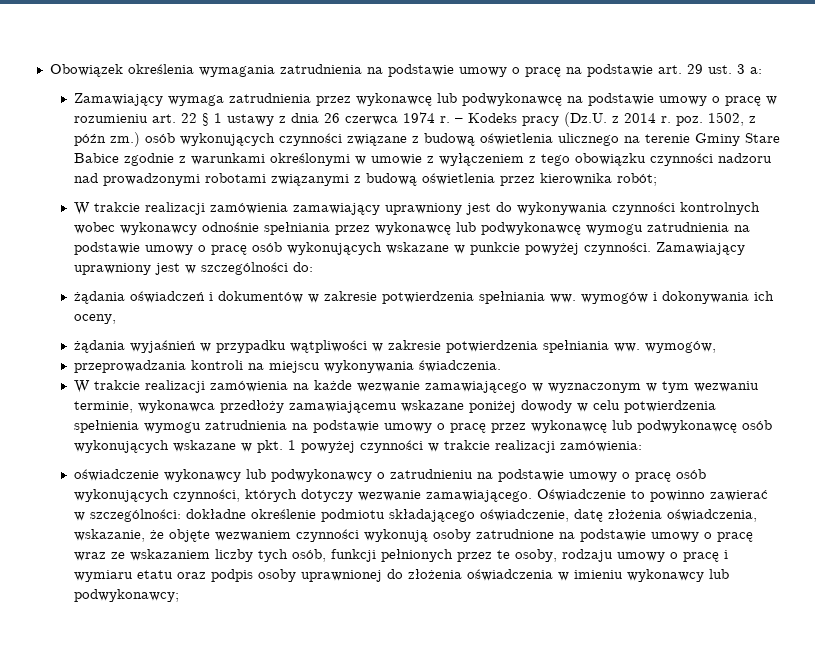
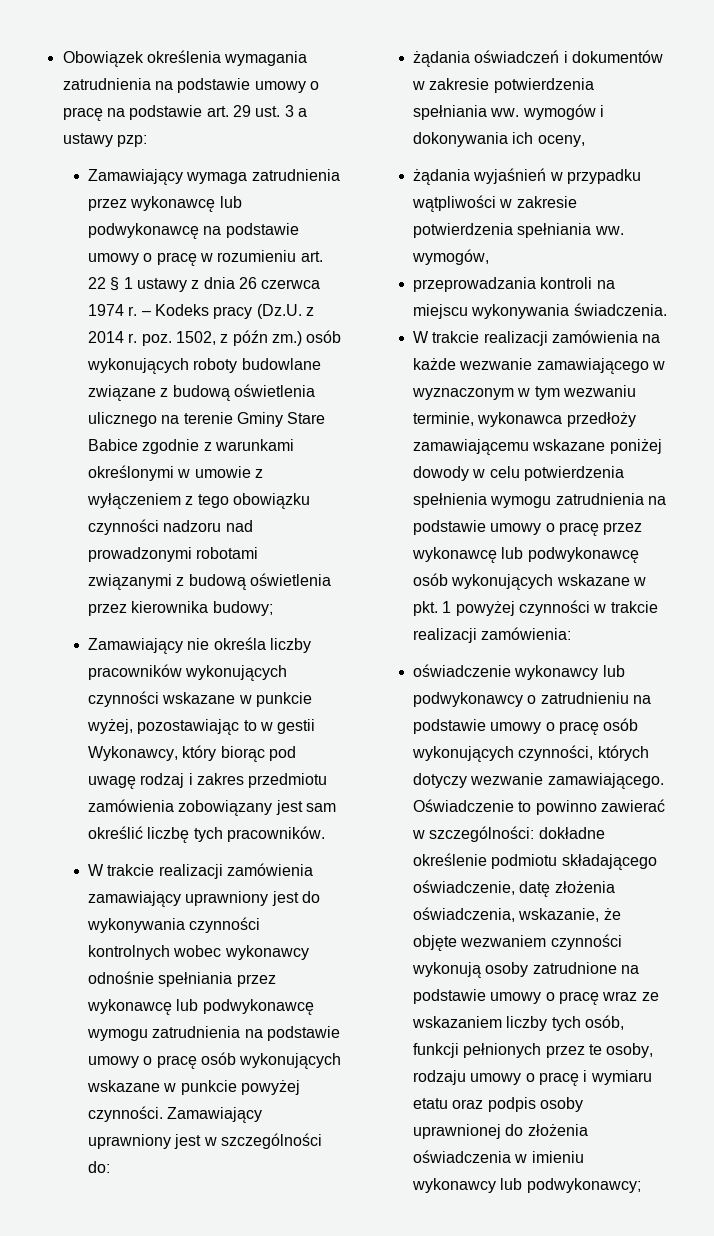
[749,67,762,74] a: -> [297,108,307,117] [62,133,147,147] a ustawy pzp:
[278,133,342,146] czynności -> [193,358,321,373] roboty budowlane
[616,173,657,186] robót; -> [212,601,273,616] [88,637,312,654] [88,664,288,681] [88,691,313,707] [87,719,316,735] [88,745,297,762] [88,773,328,789] [88,799,337,816] [88,826,326,843] budowy; // Zamawiający nie określa liczby pracowników wykonujących czynności wskazane w punkcie wyżej, pozostawiając to w gestii Wykonawcy, który biorąc pod uwagę rodzaj i zakres przedmiotu zamówienia zobowiązany jest sam określić liczbę tych pracowników.

